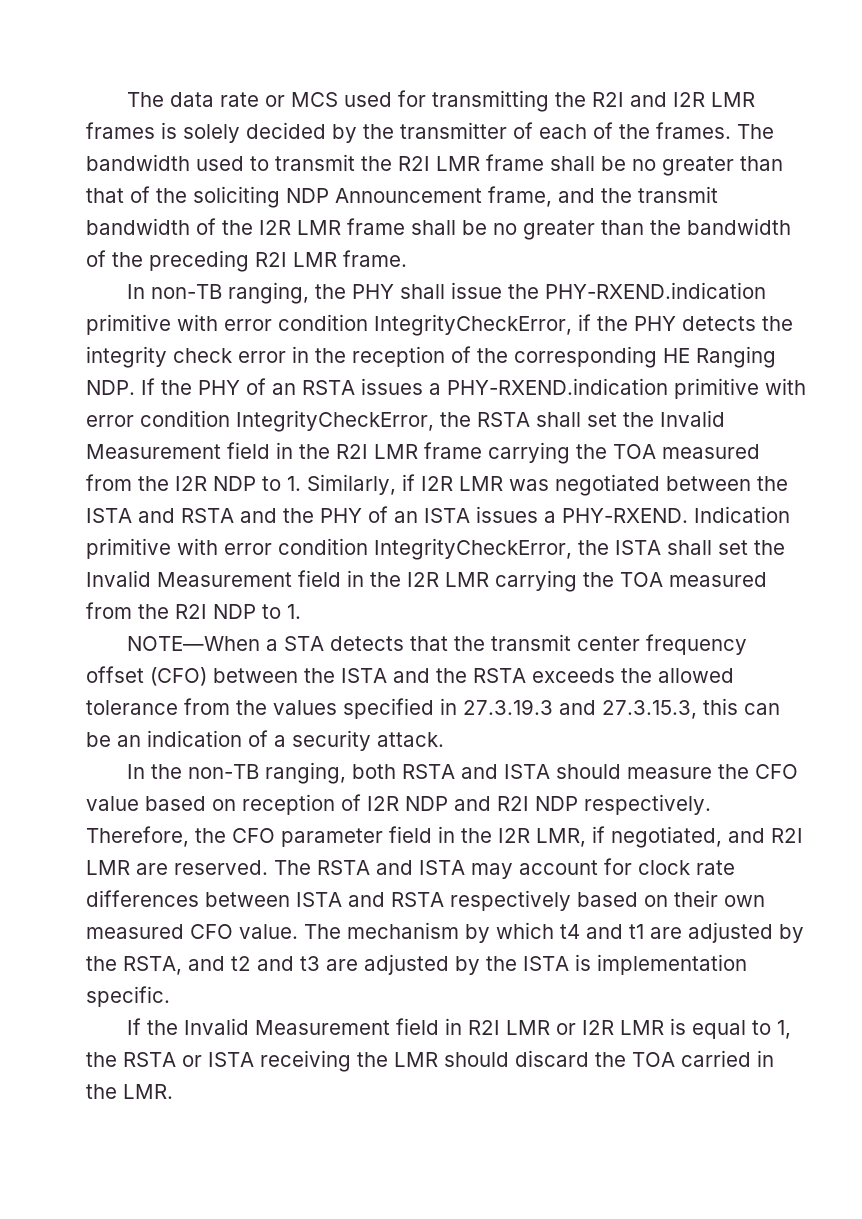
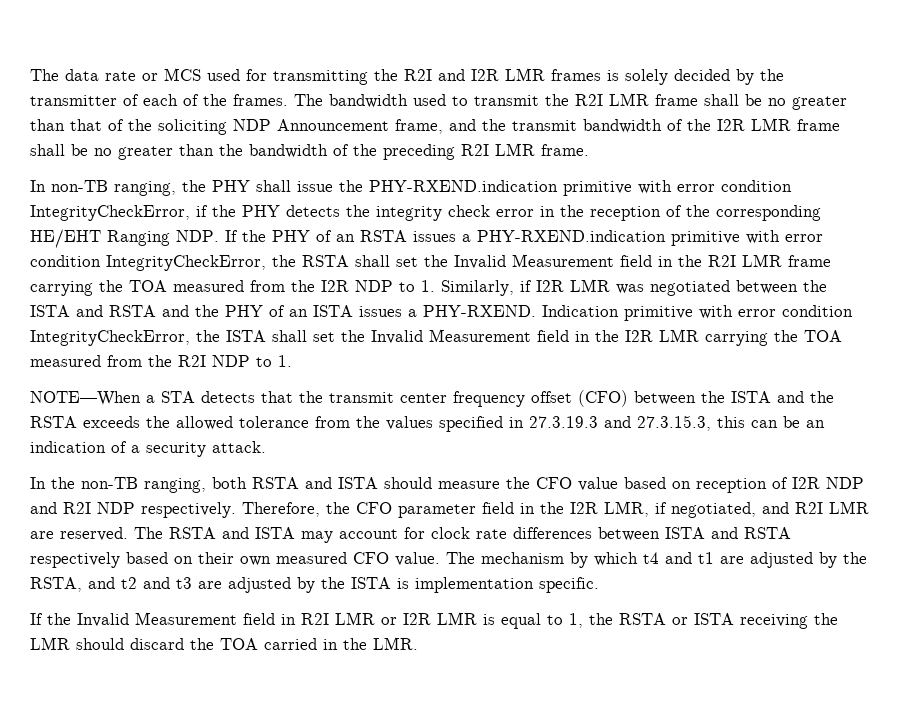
[663,348,690,363] HE -> [30,229,101,248] HE/EHT

